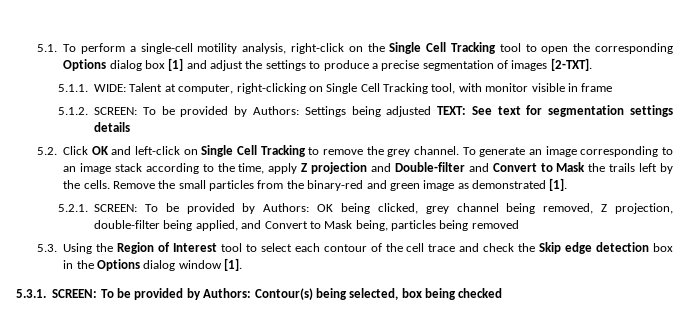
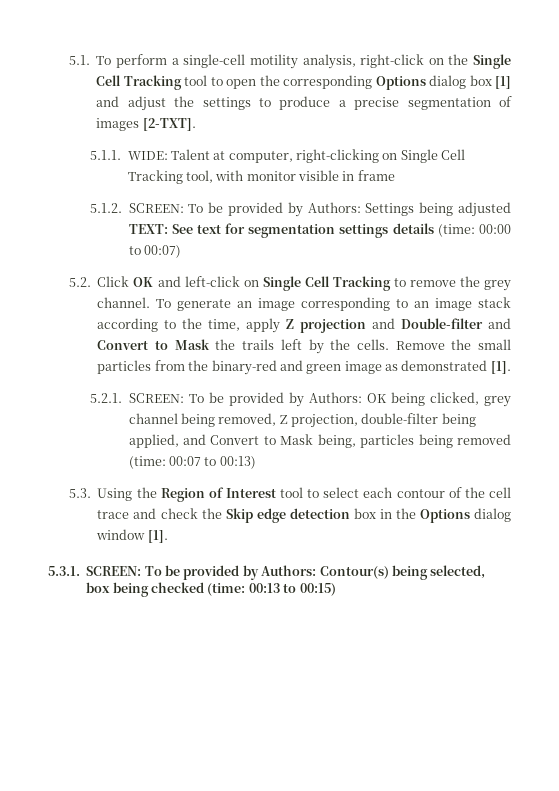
(131, 127) none -> [437,224,511,237] [128,245,181,258] (time: 00:00 to 00:07)
(519, 224) none -> [128,456,256,469] (time: 00:07 to 00:13)
(503, 293) none -> [207,583,336,596] (time: 00:13 to 00:15)

